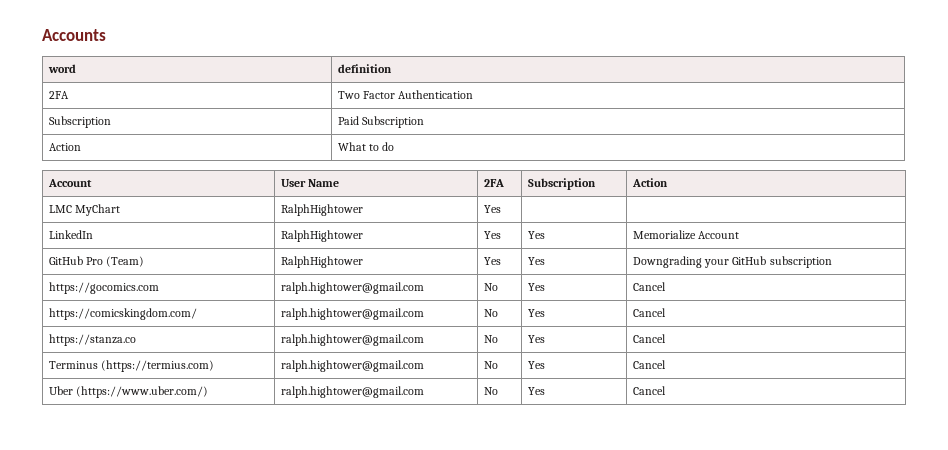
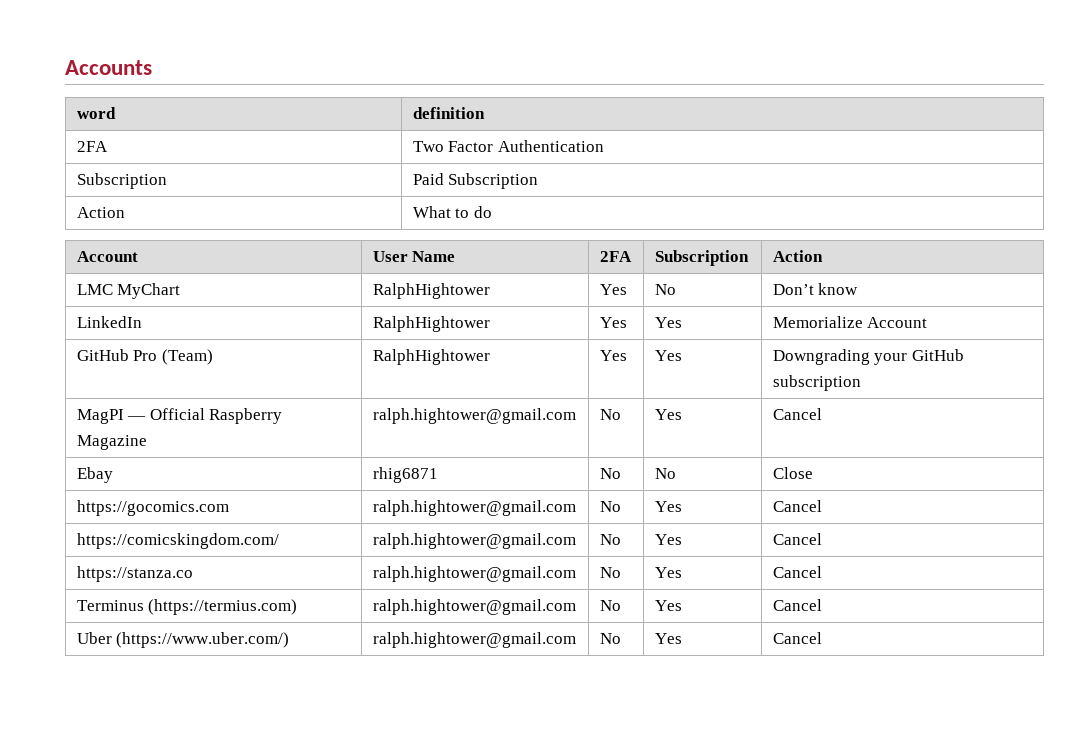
(501, 209) | -> [654,284,676,295] [772,283,859,295] No | Don’t know
(832, 262) none -> [76,408,283,424] [76,435,147,450] [372,408,576,424] [599,409,621,420] [654,409,682,420] [772,408,822,420] [76,467,113,483] [372,467,438,483] [599,468,621,479] [654,468,676,479] [772,467,813,479] // MagPI — Official Raspberry Magazine | ralph.hightower@gmail.com | No | Yes | Cancel // Ebay | rhig6871 | No | No | Close

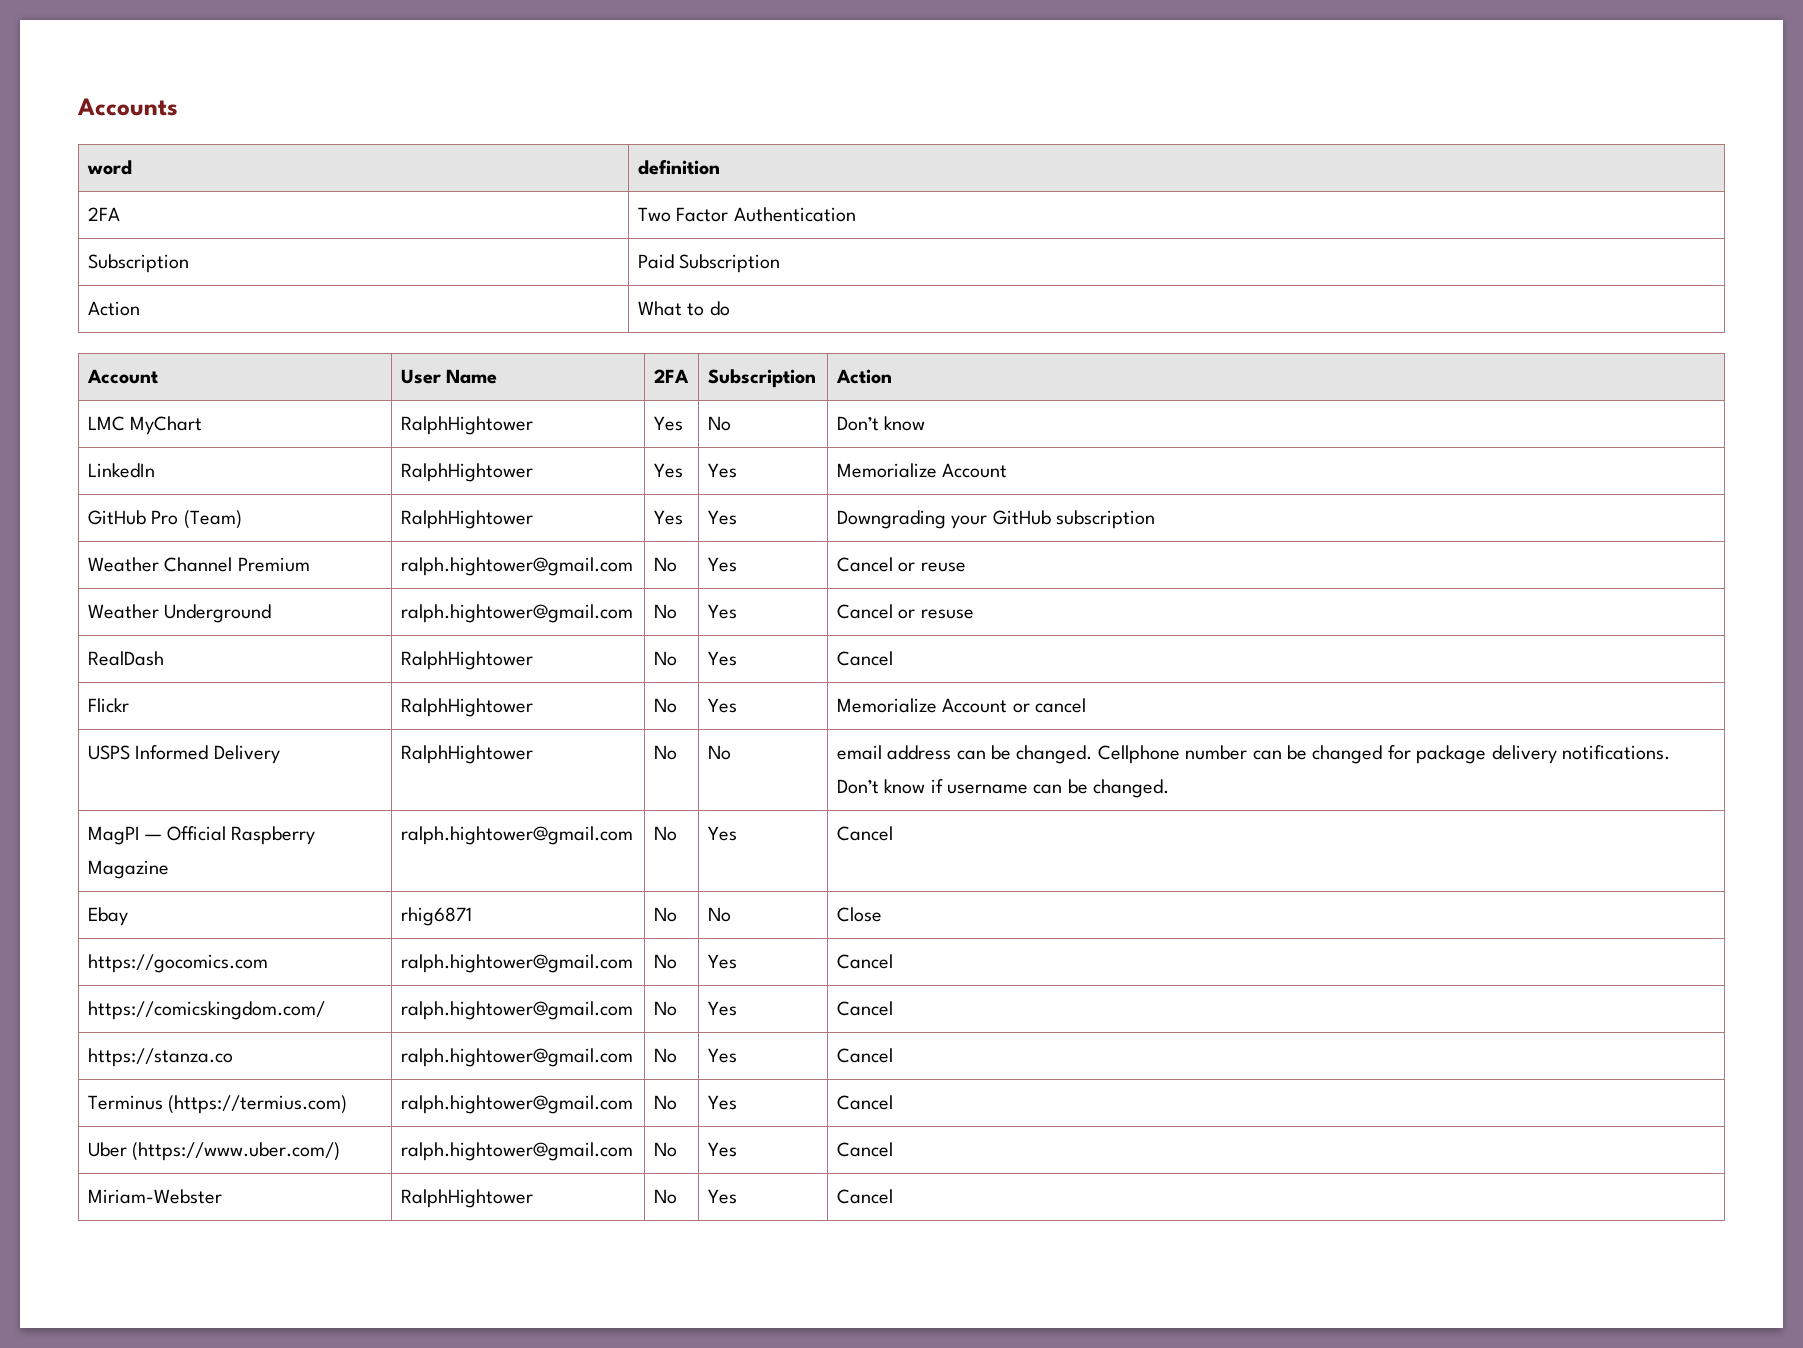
(861, 383) none -> [87,557,310,572] [400,557,633,576] [653,557,677,572] [707,557,737,572] [836,557,966,572] [87,604,272,623] [400,604,633,623] [653,604,677,619] [707,604,737,619] [836,604,974,619] [87,651,164,666] [400,651,533,670] [653,651,677,666] [707,651,737,666] [836,651,893,666] [87,698,129,713] [400,698,533,717] [653,698,677,713] [707,698,737,713] [836,698,1086,713] [87,745,280,764] [400,745,533,764] [653,745,677,760] [707,745,731,760] [836,745,1670,764] [836,779,1170,798] // Weather Channel Premium | ralph.hightower@gmail.com | No | Yes | Cancel or reuse // Weather Underground | ralph.hightower@gmail.com | No | Yes | Cancel or resuse // RealDash | RalphHightower | No | Yes | Cancel // Flickr | RalphHightower | No | Yes | Memorialize Account or cancel // USPS Informed Delivery | RalphHightower | No | No | email address can be changed. Cellphone number can be changed for package delivery notifications. Don’t know if username can be changed.
(822, 638) none -> [87,1189,222,1204] [400,1189,533,1208] [653,1189,677,1204] [707,1189,737,1204] [836,1189,893,1204] // Miriam-Webster | RalphHightower | No | Yes | Cancel

